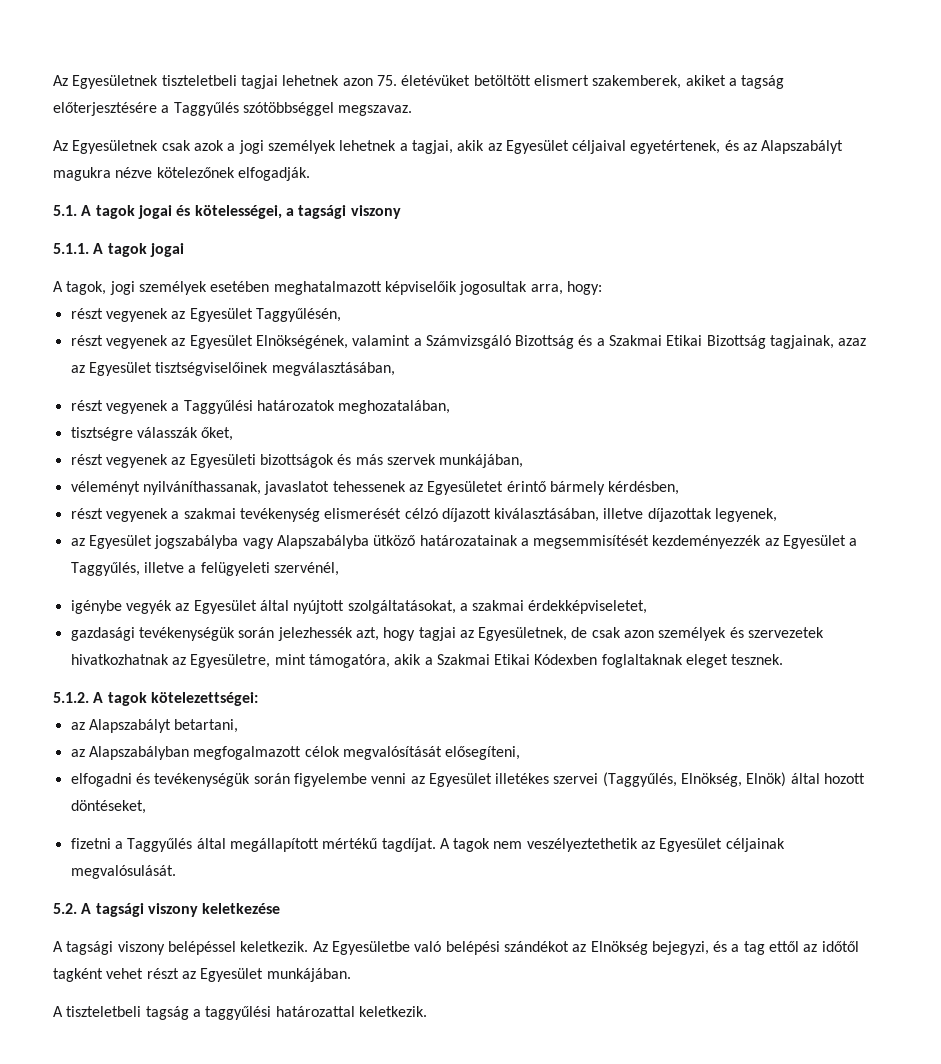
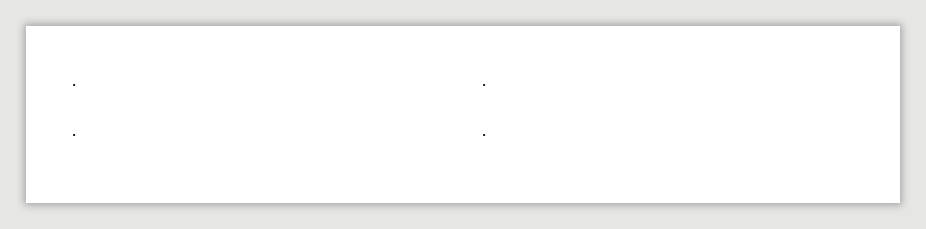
[53,75,785,89] [53,102,413,116] [53,140,844,154] [53,167,310,181] [53,205,401,219] [53,243,184,257] [53,281,602,295] [70,308,341,322] [70,335,867,349] [70,362,395,376] [70,400,451,414] [70,427,234,441] [70,454,524,468] [70,481,680,495] [70,508,778,522] [70,535,858,549] [70,562,339,576] [70,600,648,614] [70,627,825,641] [70,654,784,668] [53,692,258,706] [70,719,239,733] [70,746,521,760] [70,772,866,787] [70,800,146,814] [70,838,785,852] [70,865,176,879] [53,903,281,917] [53,941,859,955] [53,968,351,982] [53,1006,427,1020] Az Egyesületnek tiszteletbeli tagjai lehetnek azon 75. életévüket betöltött elismert szakemberek, akiket a tagság előterjesztésére a Taggyűlés szótöbbséggel megszavaz. // Az Egyesületnek csak azok a jogi személyek lehetnek a tagjai, akik az Egyesület céljaival egyetértenek, és az Alapszabályt magukra nézve kötelezőnek elfogadják. // 5.1. A tagok jogai és kötelességei, a tagsági viszony // 5.1.1. A tagok jogai // A tagok, jogi személyek esetében meghatalmazott képviselőik jogosultak arra, hogy: // részt vegyenek az Egyesület Taggyűlésén, // részt vegyenek az Egyesület Elnökségének, valamint a Számvizsgáló Bizottság és a Szakmai Etikai Bizottság tagjainak, azaz az Egyesület tisztségviselőinek megválasztásában, // részt vegyenek a Taggyűlési határozatok meghozatalában, // tisztségre válasszák őket, // részt vegyenek az Egyesületi bizottságok és más szervek munkájában, // véleményt nyilváníthassanak, javaslatot tehessenek az Egyesületet érintő bármely kérdésben, // részt vegyenek a szakmai tevékenység elismerését célzó díjazott kiválasztásában, illetve díjazottak legyenek, // az Egyesület jogszabályba vagy Alapszabályba ütköző határozatainak a megsemmisítését kezdeményezzék az Egyesület a Taggyűlés, illetve a felügyeleti szervénél, // igénybe vegyék az Egyesület által nyújtott szolgáltatásokat, a szakmai érdekképviseletet, // gazdasági tevékenységük során jelezhessék azt, hogy tagjai az Egyesületnek, de csak azon személyek és szervezetek hivatkozhatnak az Egyesületre, mint támogatóra, akik a Szakmai Etikai Kódexben foglaltaknak eleget tesznek. // 5.1.2. A tagok kötelezettségei: // az Alapszabályt betartani, // az Alapszabályban megfogalmazott célok megvalósítását elősegíteni, // elfogadni és tevékenységük során figyelembe venni az Egyesület illetékes szervei (Taggyűlés, Elnökség, Elnök) által hozott döntéseket, // fizetni a Taggyűlés által megállapított mértékű tagdíjat. A tagok nem veszélyeztethetik az Egyesület céljainak megvalósulását. // 5.2. A tagsági viszony keletkezése // A tagsági viszony belépéssel keletkezik. Az Egyesületbe való belépési szándékot az Elnökség bejegyzi, és a tag ettől az időtől tagként vehet részt az Egyesület munkájában. // A tiszteletbeli tagság a taggyűlési határozattal keletkezik. -> [72,84,76,86] [72,134,76,136] [482,84,486,86] [482,134,486,136] . // . // . // .

